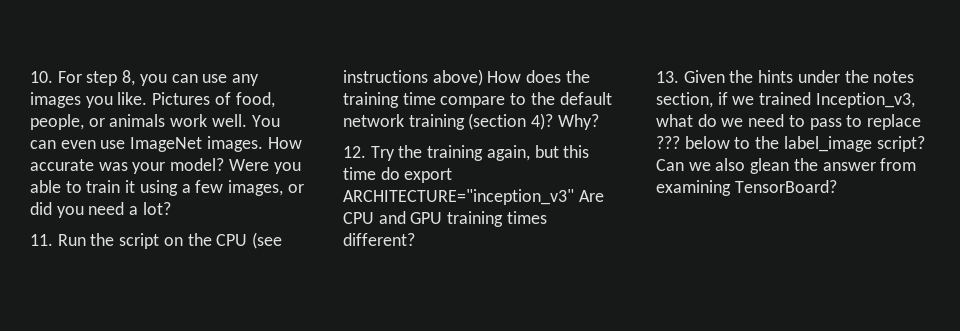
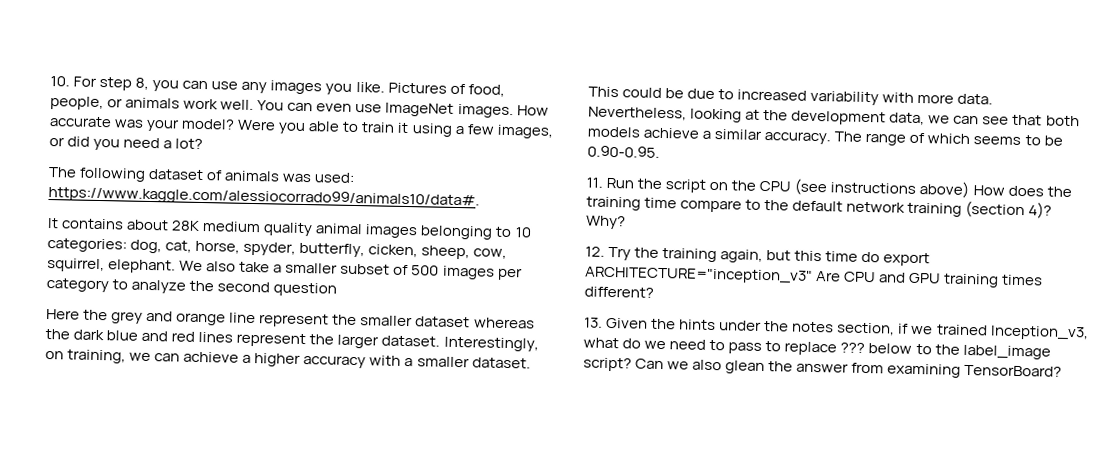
(171, 208) none -> [48,167,356,183] [48,186,480,209] [47,218,532,240] [47,237,508,260] [47,257,523,281] [46,277,338,297] [46,308,535,329] [45,328,539,352] [45,349,531,369] [588,86,994,106] [588,106,1080,127] [587,126,1063,146] [587,145,660,158] // The following dataset of animals was used: https://www.kaggle.com/alessiocorrado99/animals10/data#. // It contains about 28K medium quality animal images belonging to 10 categories: dog, cat, horse, spyder, butterfly, cicken, sheep, cow, squirrel, elephant. We also take a smaller subset of 500 images per category to analyze the second question // Here the grey and orange line represent the smaller dataset whereas the dark blue and red lines represent the larger dataset. Interestingly, on training, we can achieve a higher accuracy with a smaller dataset. This could be due to increased variability with more data. Nevertheless, looking at the development data, we can see that both models achieve a similar accuracy. The range of which seems to be 0.90-0.95.

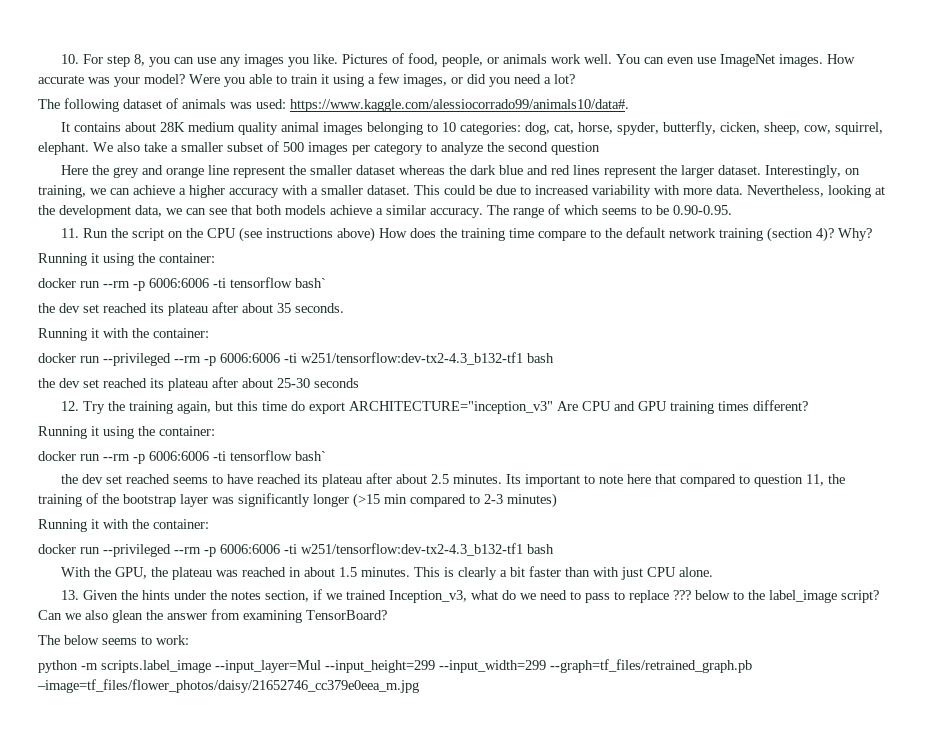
(626, 222) none -> [38,253,215,266] [38,277,326,291] [38,302,344,316] [38,328,209,341] [38,352,554,366] [38,377,359,391] // Running it using the container: // docker run --rm -p 6006:6006 -ti tensorflow bash` // the dev set reached its plateau after about 35 seconds. // Running it with the container: // docker run --privileged --rm -p 6006:6006 -ti w251/tensorflow:dev-tx2-4.3_b132-tf1 bash // the dev set reached its plateau after about 25-30 seconds
(654, 292) none -> [38,426,215,439] [38,450,326,464] [60,473,845,487] [38,493,557,508] [38,519,209,532] [38,543,554,557] [60,566,713,580] // Running it using the container: // docker run --rm -p 6006:6006 -ti tensorflow bash` // the dev set reached seems to have reached its plateau after about 2.5 minutes. Its important to note here that compared to question 11, the training of the bootstrap layer was significantly longer (>15 min compared to 2-3 minutes) // Running it with the container: // docker run --privileged --rm -p 6006:6006 -ti w251/tensorflow:dev-tx2-4.3_b132-tf1 bash // With the GPU, the plateau was reached in about 1.5 minutes. This is clearly a bit faster than with just CPU alone.
(1063, 370) none -> [38,635,189,645] [38,659,752,673] [37,679,419,693] // The below seems to work: // python -m scripts.label_image --input_layer=Mul --input_height=299 --input_width=299 --graph=tf_files/retrained_graph.pb –image=tf_files/flower_photos/daisy/21652746_cc379e0eea_m.jpg

